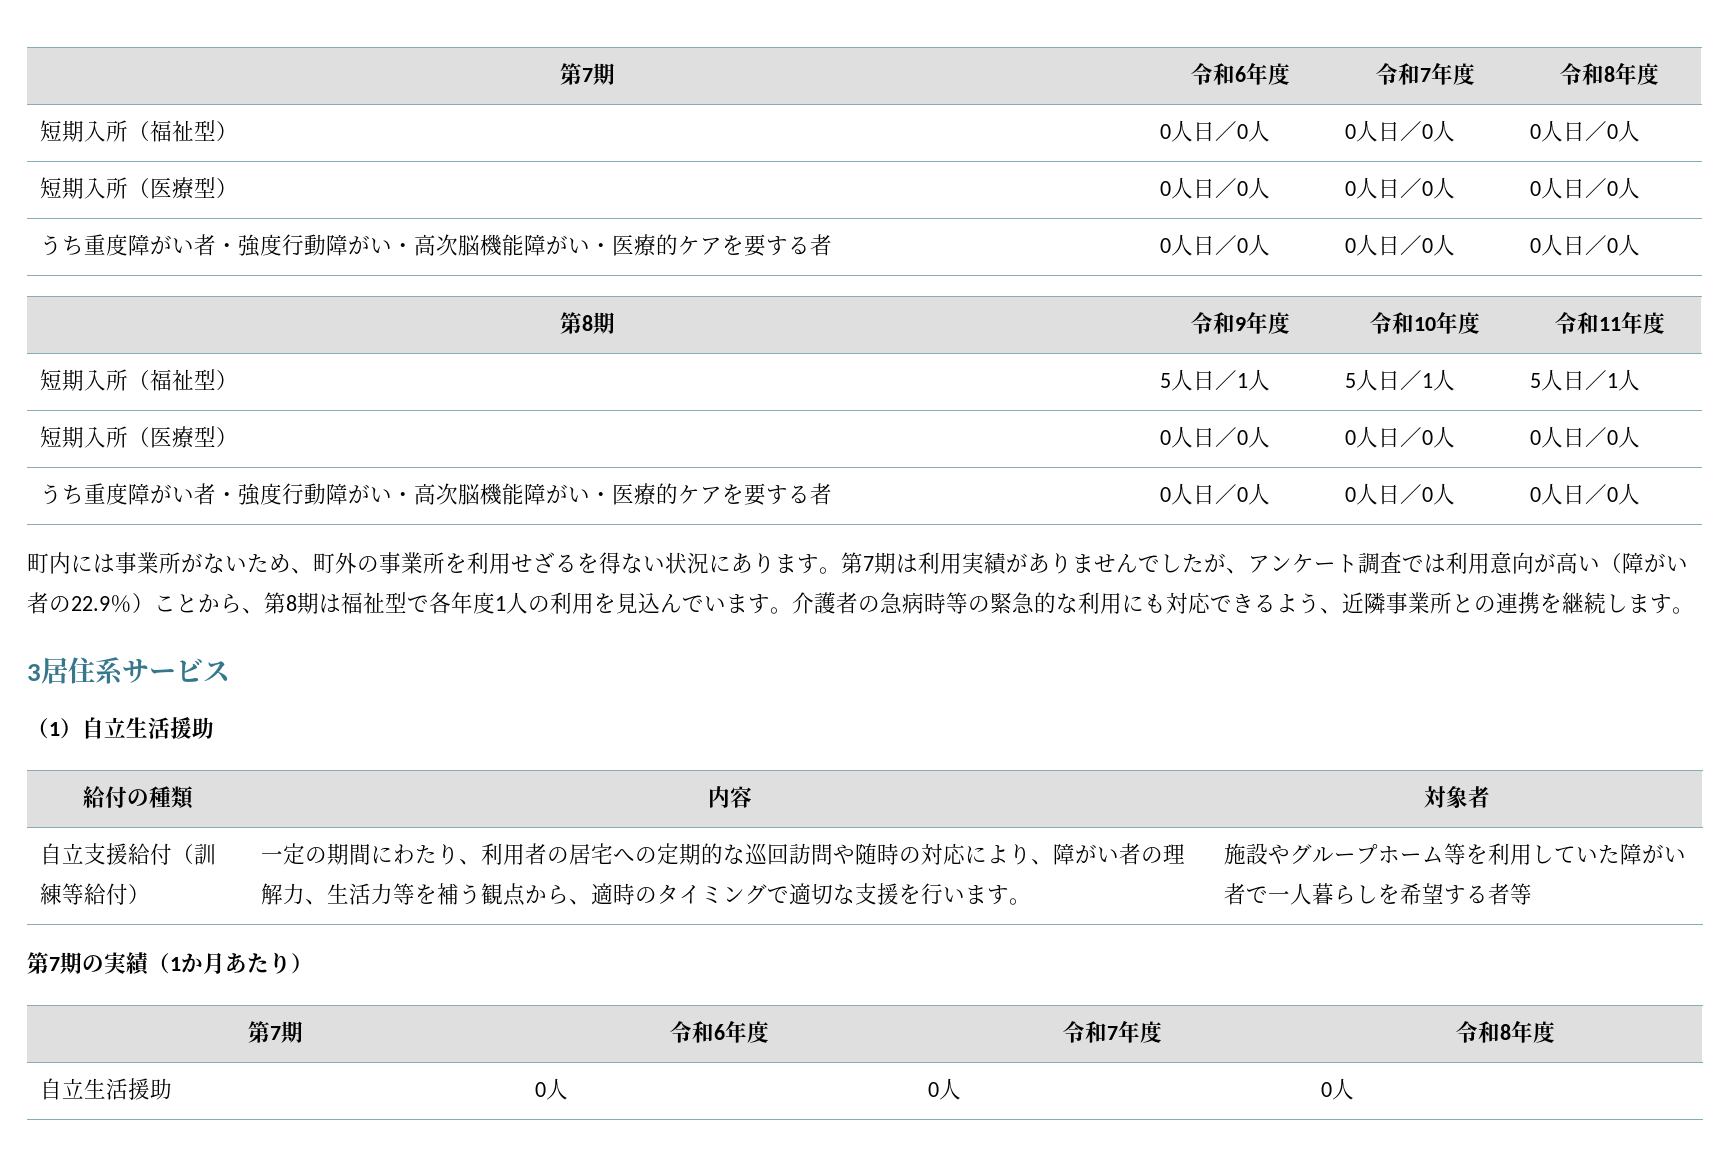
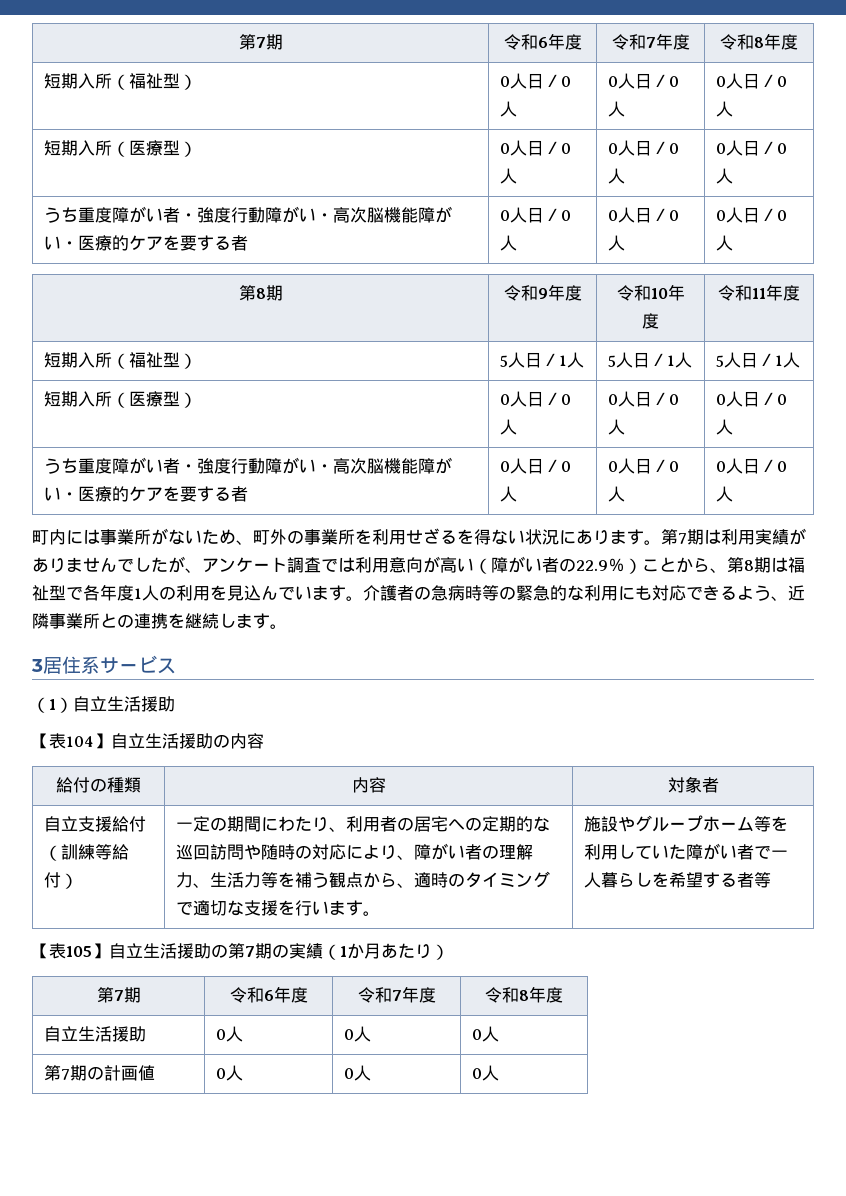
(214, 728) none -> [32,733,264,749] // 【表104】自立生活援助の内容
(1533, 894) none -> [32,943,228,959] 【表105】自立生活援助の
(1355, 1089) none -> [44,1065,156,1081] [216,1065,244,1081] [344,1065,372,1081] [472,1065,500,1081] // 第7期の計画値 | 0人 | 0人 | 0人

